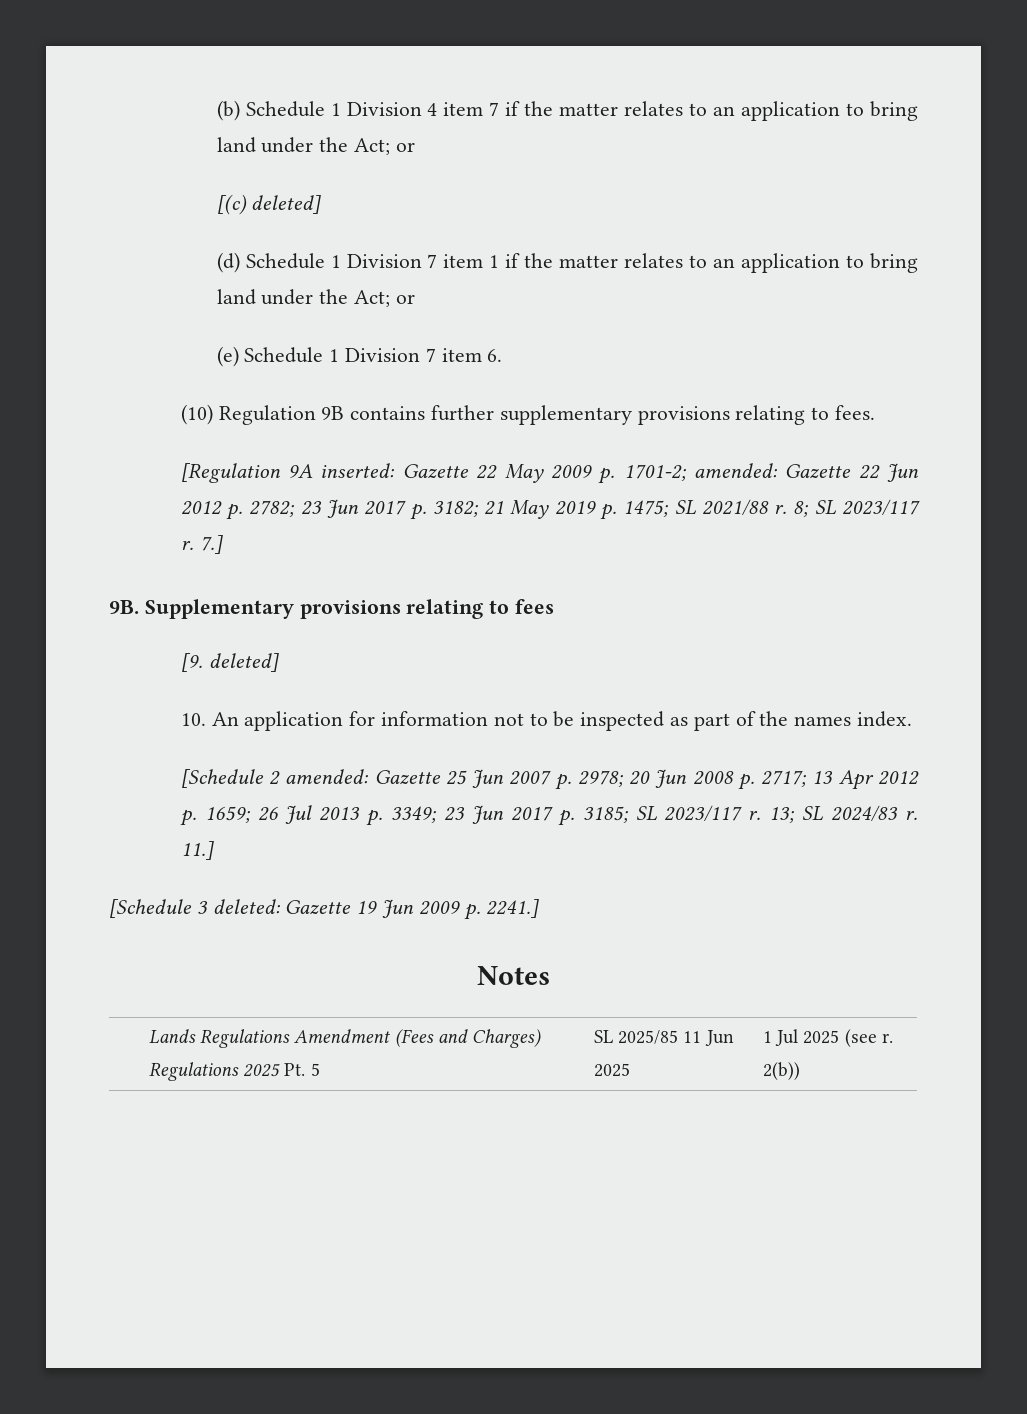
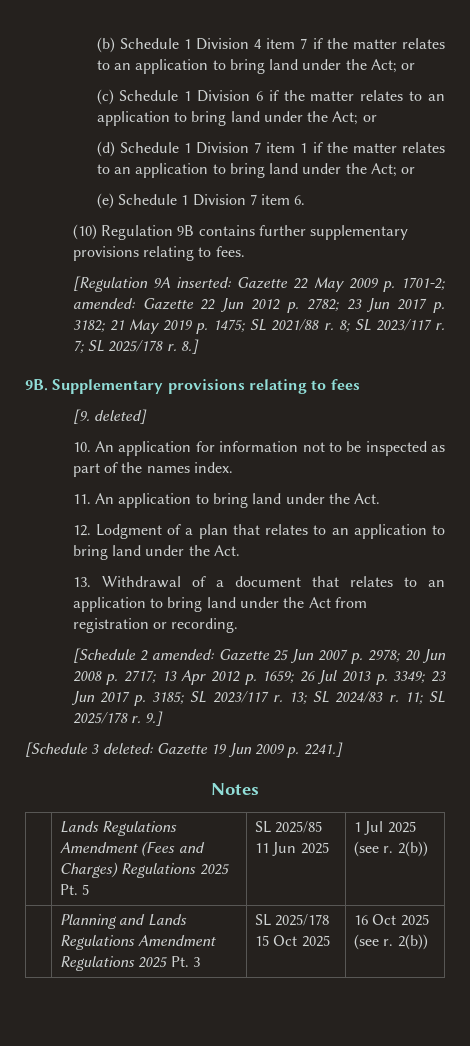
[216,194,322,215] [(c) deleted] -> [96,89,445,105] [96,111,377,126] (c) Schedule 1 Division 6 if the matter relates to an application to bring land under the Act; or
[199,535,223,554] 7.] -> [72,339,199,354] 7; SL 2025/178 r. 8.]
(913, 719) none -> [72,493,381,508] [72,524,445,539] [72,545,240,560] [72,576,446,588] [72,597,367,612] [72,618,239,633] // 11. An application to bring land under the Act. // 12. Lodgment of a plan that relates to an application to bring land under the Act. // 13. Withdrawal of a document that relates to an application to bring land under the Act from registration or recording.
[180,841,214,860] 11.] -> [404,691,445,704] [72,711,164,726] 11; SL 2025/178 r. 9.]
(800, 1071) none -> [60,914,187,929] [60,935,217,950] [60,956,201,971] [255,914,330,926] [255,935,330,947] [354,914,429,926] [354,934,428,950] // | Planning and Lands Regulations Amendment Regulations 2025 Pt. 3 | SL 2025/178 15 Oct 2025 | 16 Oct 2025 (see r. 2(b))

